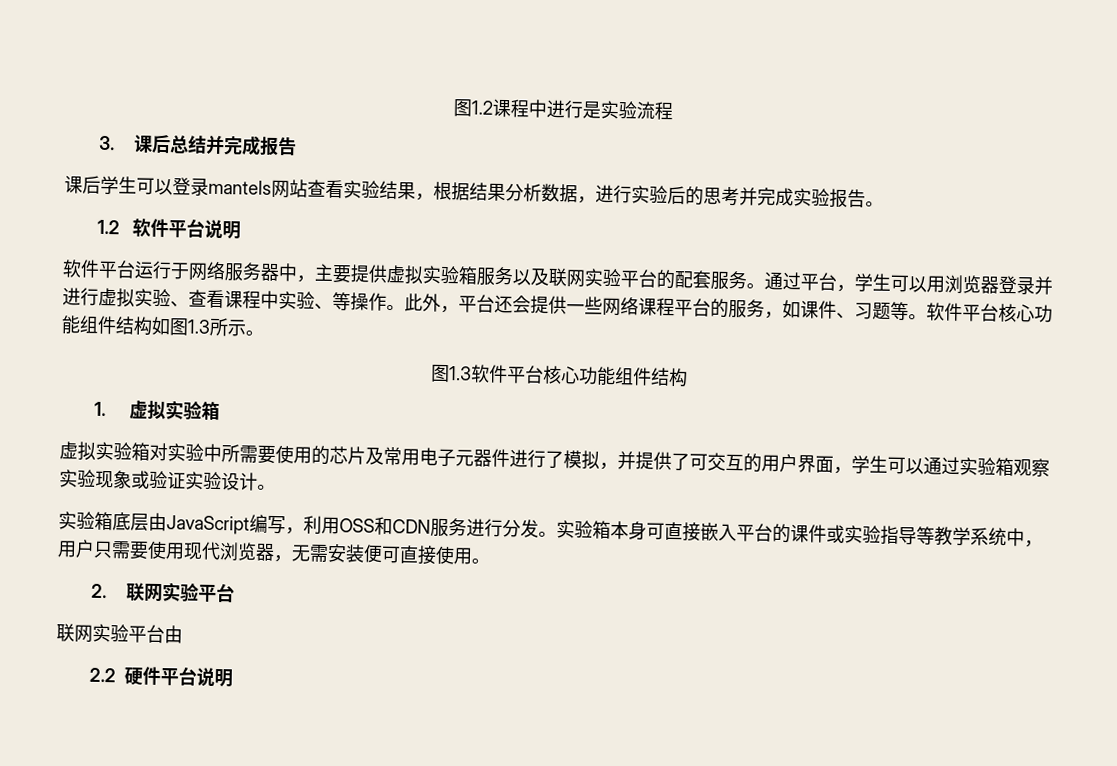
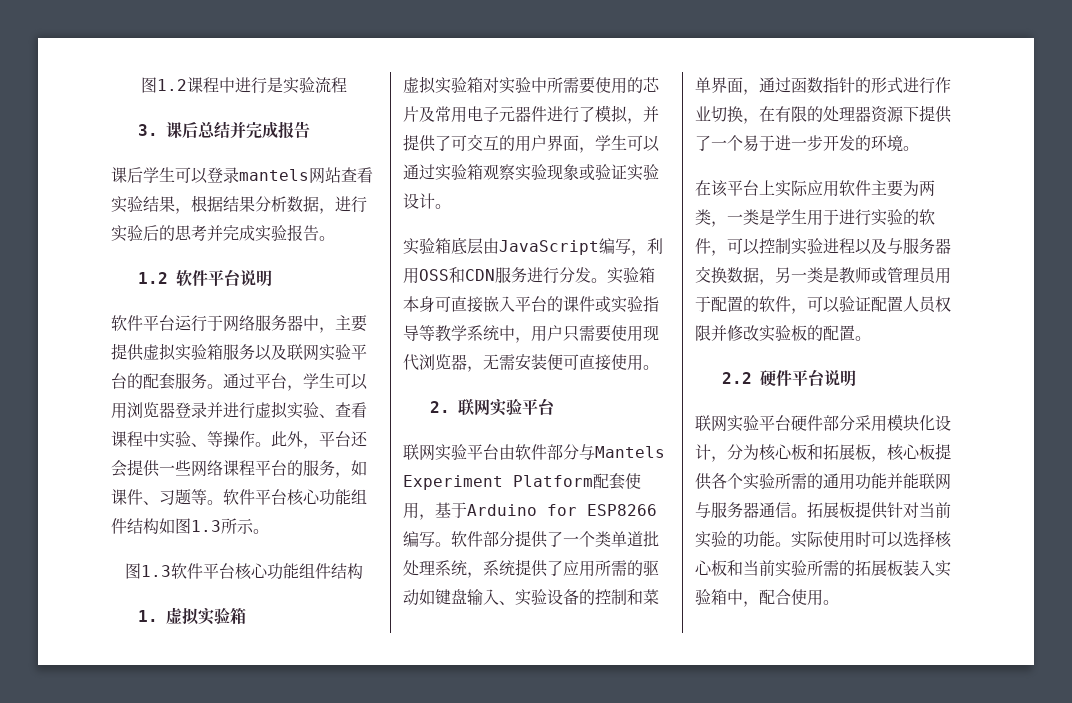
[89,666,234,688] // 2.2硬件平台说明 -> [515,444,665,460] [403,473,641,490] [403,502,657,520] [403,530,659,548] [403,559,659,578] [403,589,659,606] [695,77,951,95] [695,105,952,124] [695,135,919,152] [695,180,935,197] [695,209,935,227] [695,238,951,256] [695,266,951,285] [695,296,951,314] [695,325,871,342] [722,369,857,387] [695,414,951,432] [695,443,951,462] [695,473,951,490] [695,501,951,519] [695,531,952,548] [695,560,951,577] [695,589,839,607] 软件部分与Mantels Experiment Platform配套使用，基于Arduino for ESP8266编写。软件部分提供了一个类单道批处理系统，系统提供了应用所需的驱动如键盘输入、实验设备的控制和菜单界面，通过函数指针的形式进行作业切换，在有限的处理器资源下提供了一个易于进一步开发的环境。 // 在该平台上实际应用软件主要为两类，一类是学生用于进行实验的软件，可以控制实验进程以及与服务器交换数据，另一类是教师或管理员用于配置的软件，可以验证配置人员权限并修改实验板的配置。 // 2.2硬件平台说明 // 联网实验平台硬件部分采用模块化设计，分为核心板和拓展板，核心板提供各个实验所需的通用功能并能联网与服务器通信。拓展板提供针对当前实验的功能。实际使用时可以选择核心板和当前实验所需的拓展板装入实验箱中，配合使用。

